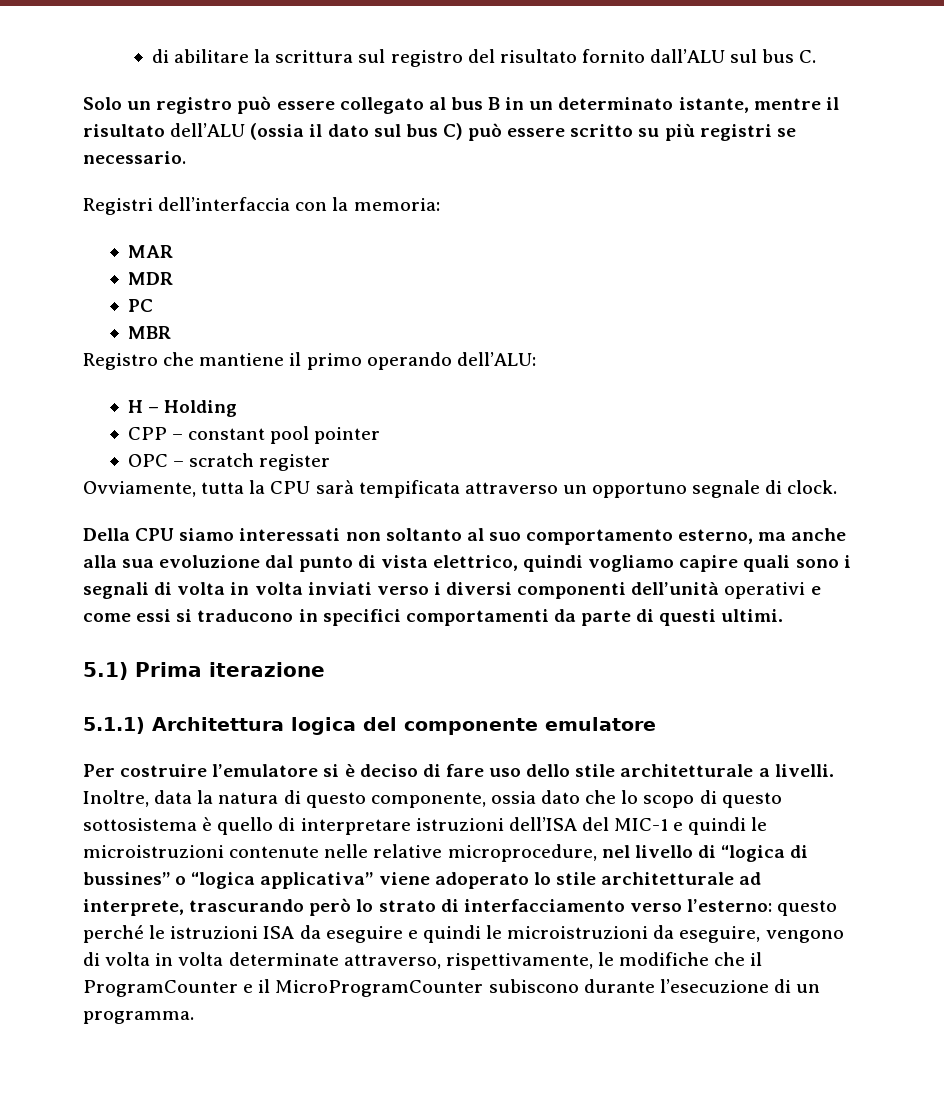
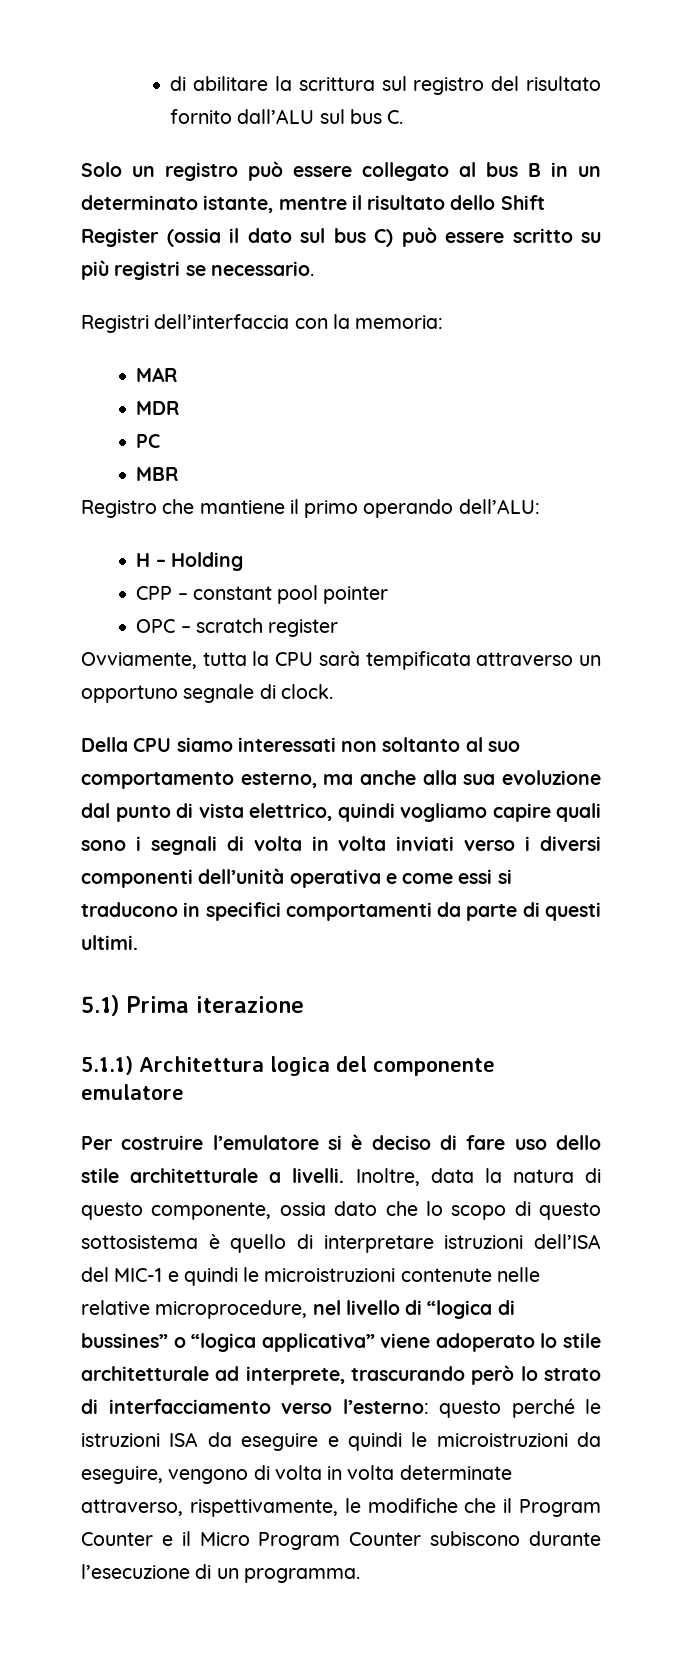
[170,123,246,137] dell’ALU -> [450,195,545,210] [81,228,159,247] dello Shift Register
[724,582,806,599] operativi -> [289,869,381,888] operativa
[83,979,484,997] ProgramCounter e il MicroProgramCounter -> [519,1499,601,1517] [81,1531,422,1550] Program Counter e il Micro Program Counter

